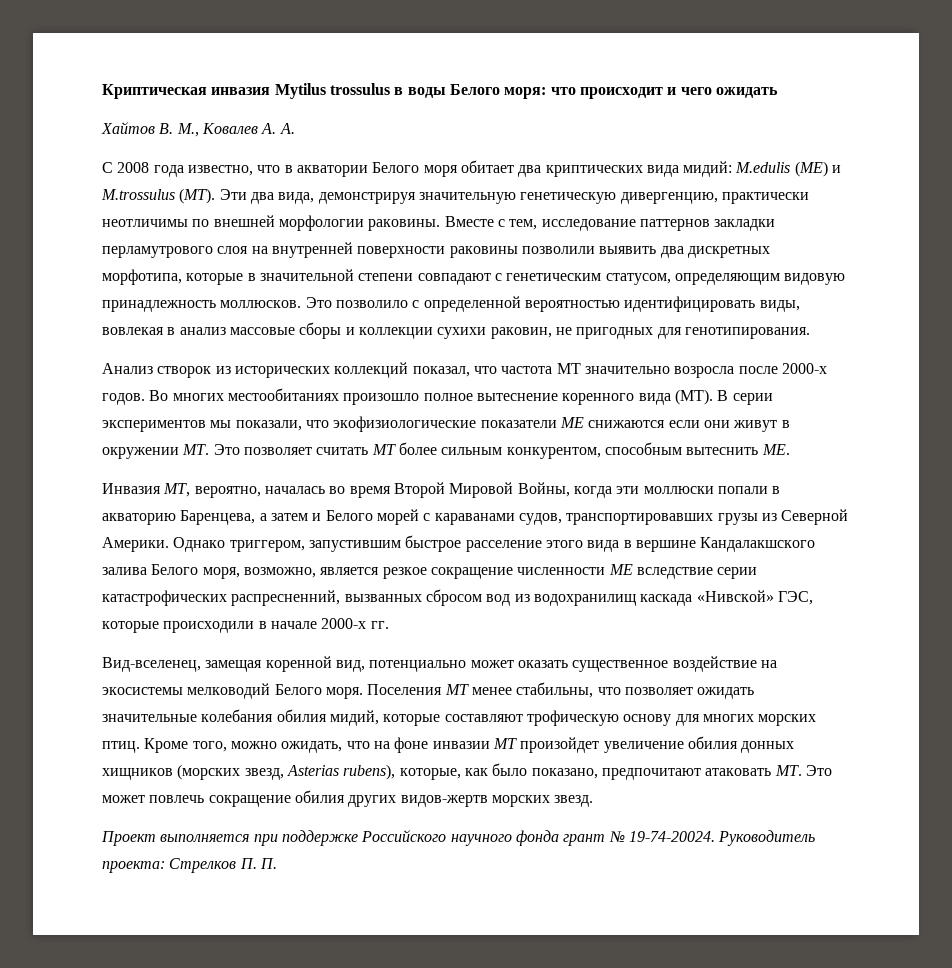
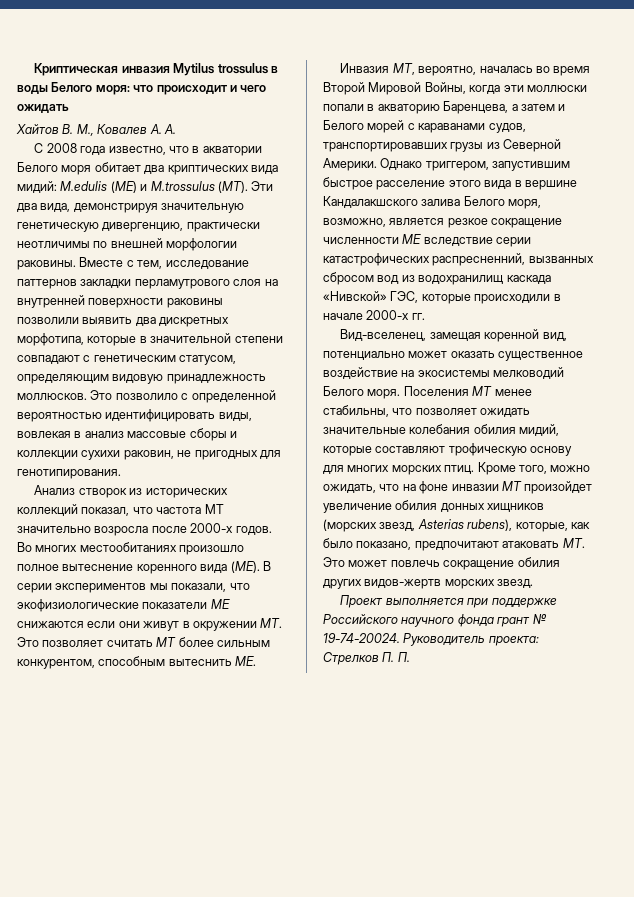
[674,389,713,405] (MT). -> [230,561,260,573] (ME).

